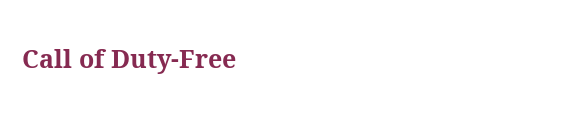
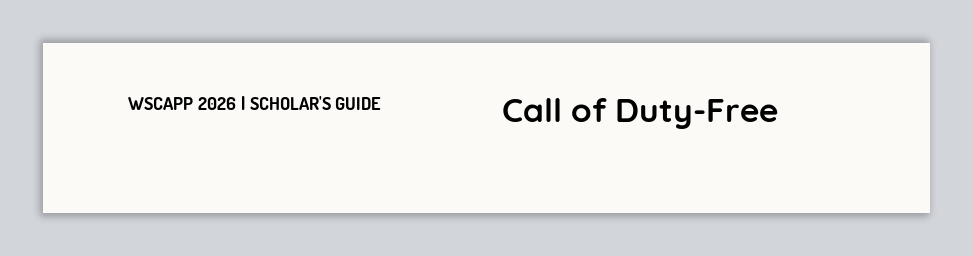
(22, 58) none -> [128,96,382,110] WSCAPP 2026 | SCHOLAR'S GUIDE //

